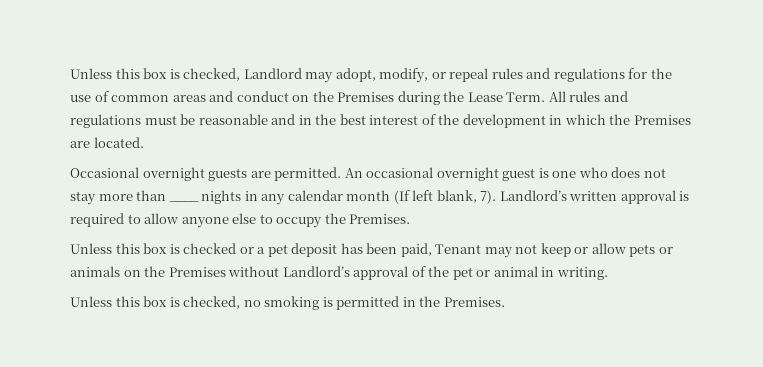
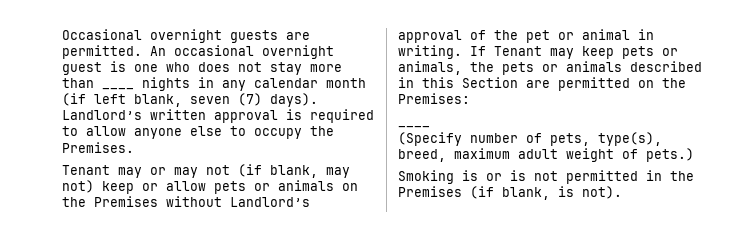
[70,68,672,83] [70,91,628,105] [70,114,691,128] [70,137,144,148] Unless this box is checked, Landlord may adopt, modify, or repeal rules and regulations for the use of common areas and conduct on the Premises during the Lease Term. All rules and regulations must be reasonable and in the best interest of the development in which the Premises are located. // -> (62, 34) none
[393,190,410,204] (If -> [62,93,86,106] (if
[480,190,497,204] 7). -> [190,93,318,107] seven (7) days).
[70,243,538,258] Unless this box is checked or a pet deposit has been paid, Tenant may not -> [62,164,350,178] [62,180,94,193] Tenant may or may not (if blank, may not)
[70,296,505,310] // Unless this box is checked, no smoking is permitted in the Premises. -> [470,46,678,59] [398,61,702,75] [398,77,686,91] [398,93,470,104] [398,126,430,128] [398,132,662,146] [398,148,694,162] [398,170,694,184] [398,186,622,200] If Tenant may keep pets or animals, the pets or animals described in this Section are permitted on the Premises: // ____ // (Specify number of pets, type(s), breed, maximum adult weight of pets.) // Smoking is or is not permitted in the Premises (if blank, is not).

